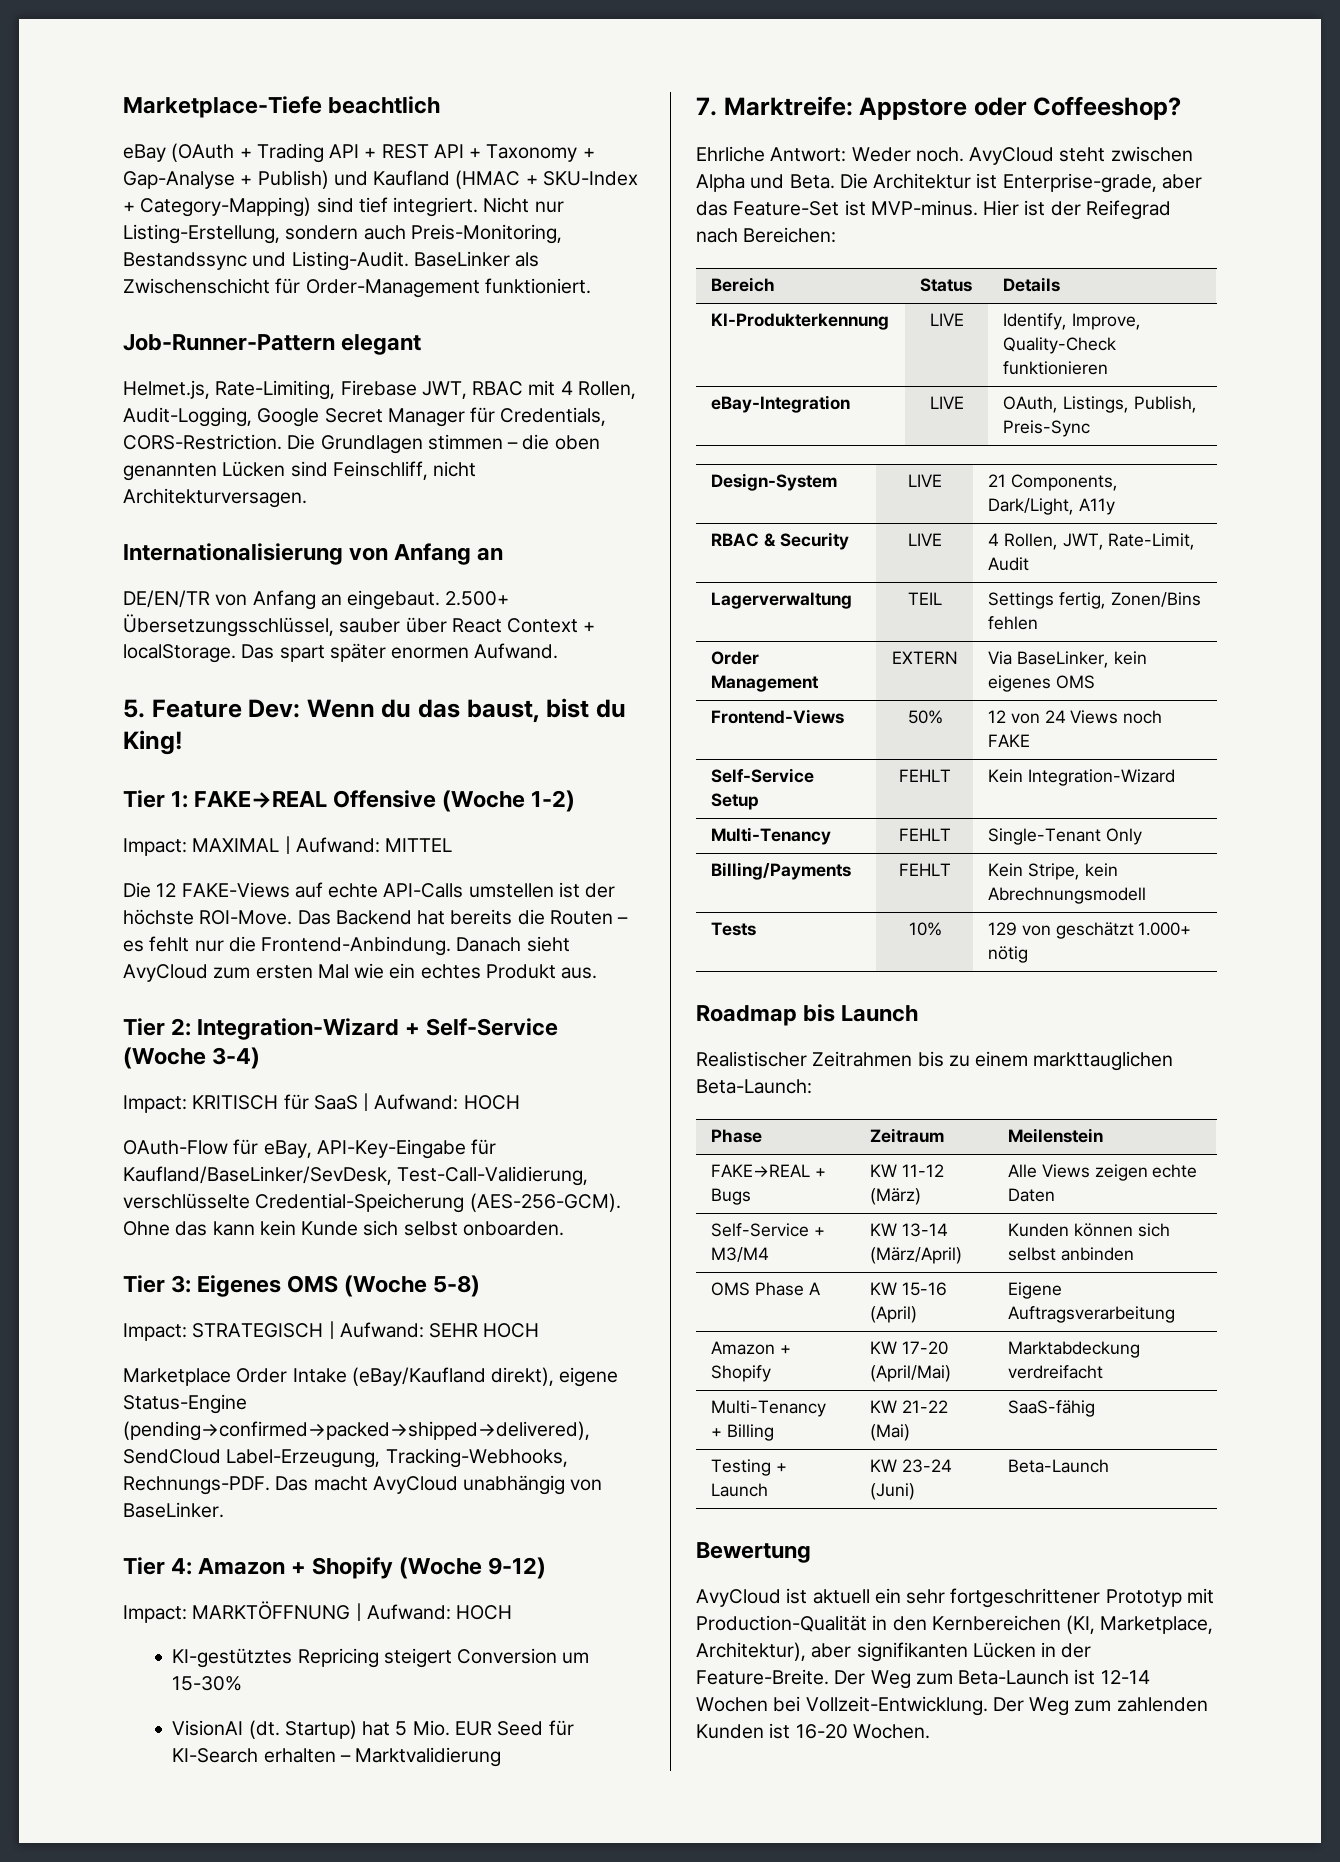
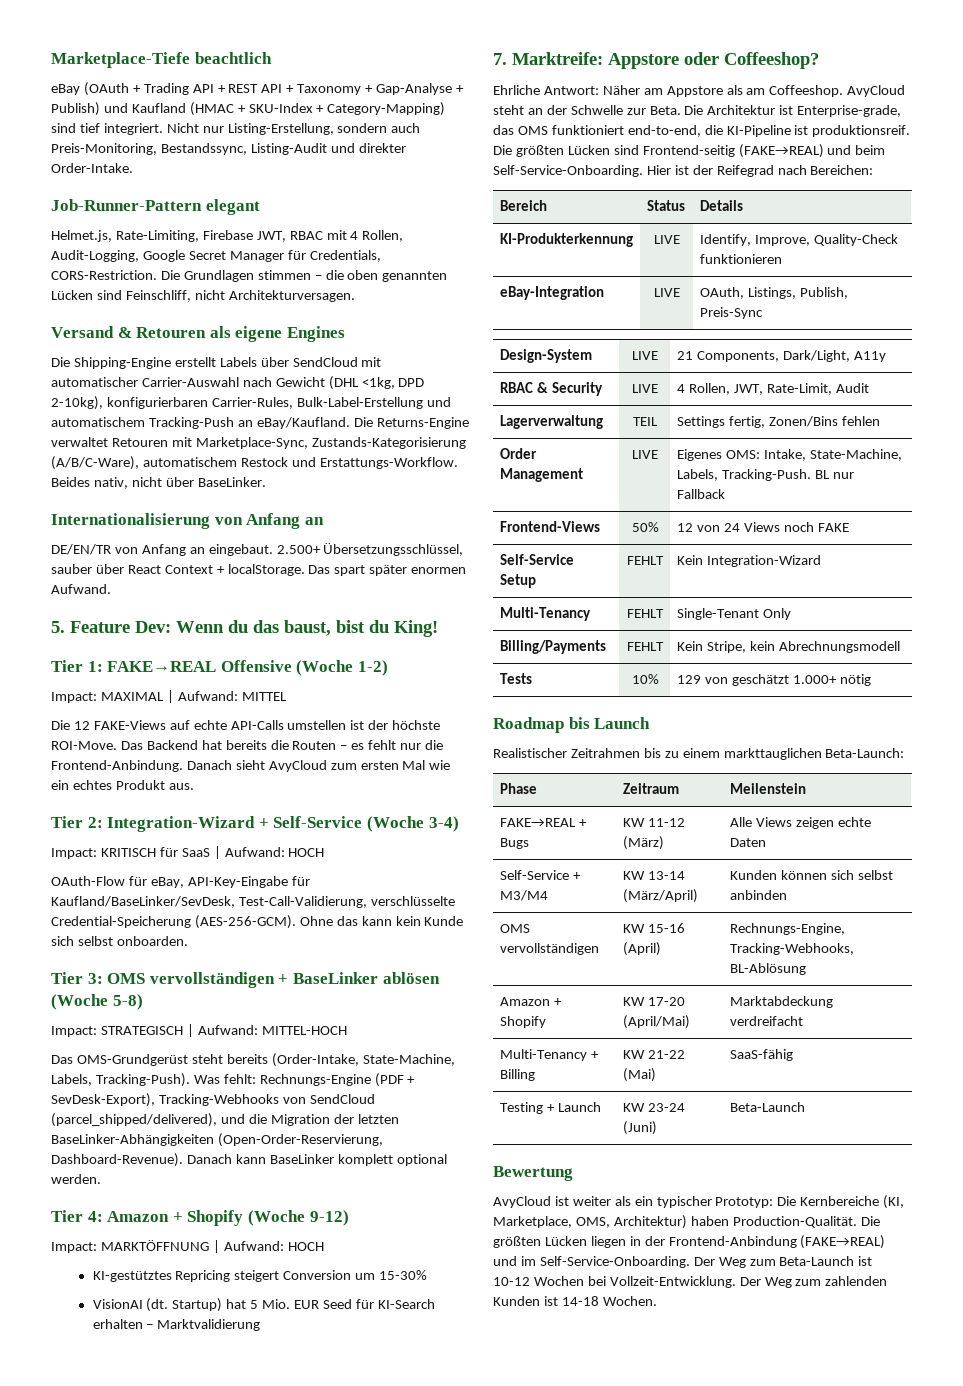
[123,251,540,271] [123,278,591,298] Bestandssync und Listing-Audit. BaseLinker als Zwischenschicht für Order-Management funktioniert. -> [160,143,406,155] [51,163,133,173] Bestandssync, Listing-Audit und direkter Order-Intake.
(307, 498) none -> [51,326,345,342] [51,357,382,369] [51,376,425,390] [51,396,451,410] [51,417,469,429] [51,437,466,449] [51,456,458,470] [51,477,266,489] // Versand & Retouren als eigene Engines // Die Shipping-Engine erstellt Labels über SendCloud mit automatischer Carrier-Auswahl nach Gewicht (DHL <1kg, DPD 2-10kg), konfigurierbaren Carrier-Rules, Bulk-Label-Erstellung und automatischem Tracking-Push an eBay/Kaufland. Die Returns-Engine verwaltet Retouren mit Marketplace-Sync, Zustands-Kategorisierung (A/B/C-Ware), automatischem Restock und Erstattungs-Workflow. Beides nativ, nicht über BaseLinker.
[197,1275,339,1297] Eigenes OMS -> [107,972,440,988] OMS vervollständigen + BaseLinker ablösen
[429,1323,540,1338] [123,1367,619,1387] [123,1394,247,1414] [123,1421,590,1441] [123,1448,568,1468] [123,1475,603,1495] [123,1502,224,1518] SEHR HOCH // Marketplace Order Intake (eBay/Kaufland direkt), eigene Status-Engine (pending→confirmed→packed→shipped→delivered), SendCloud Label-Erzeugung, Tracking-Webhooks, Rechnungs-PDF. Das macht AvyCloud unabhängig von BaseLinker. -> [261,1026,347,1035] [51,1053,455,1067] [51,1073,416,1087] [51,1093,375,1107] [51,1113,399,1127] [51,1133,383,1147] [51,1153,447,1167] [51,1174,101,1184] MITTEL-HOCH // Das OMS-Grundgerüst steht bereits (Order-Intake, State-Machine, Labels, Tracking-Push). Was fehlt: Rechnungs-Engine (PDF + SevDesk-Export), Tracking-Webhooks von SendCloud (parcel_shipped/delivered), und die Migration der letzten BaseLinker-Abhängigkeiten (Open-Order-Reservierung, Dashboard-Revenue). Danach kann BaseLinker komplett optional werden.
[851,146,1193,165] [696,174,785,192] Weder noch. AvyCloud steht zwischen Alpha und -> [602,85,906,97] [493,105,646,115] Näher am Appstore als am Coffeeshop. AvyCloud steht an der Schwelle zur
[1161,174,1202,189] [696,200,978,216] aber das Feature-Set ist MVP-minus. -> [493,125,911,137] [493,144,886,158] [493,165,643,177] das OMS funktioniert end-to-end, die KI-Pipeline ist produktionsreif. Die größten Lücken sind Frontend-seitig (FAKE→REAL) und beim Self-Service-Onboarding.
[892,651,958,664] [988,651,1147,668] [988,675,1095,692] EXTERN | Via BaseLinker, kein eigenes OMS -> [632,450,658,459] [676,449,902,461] [676,469,854,481] [676,489,725,499] LIVE | Eigenes OMS: Intake, State-Machine, Labels, Tracking-Push. BL nur Fallback
[754,1282,820,1296] Phase A -> [499,943,599,955] vervollständigen
[1008,1282,1063,1299] [1008,1306,1176,1323] Eigene Auftragsverarbeitung -> [729,923,845,935] [729,943,854,955] [729,963,806,975] Rechnungs-Engine, Tracking-Webhooks, BL-Ablösung
[812,1588,1214,1608] [696,1615,1214,1634] [696,1642,1092,1662] [696,1669,829,1685] aktuell ein sehr fortgeschrittener Prototyp mit Production-Qualität in den Kernbereichen (KI, Marketplace, Architektur), aber signifikanten Lücken in der Feature-Breite. -> [572,1195,905,1209] [493,1215,880,1229] [493,1235,886,1249] [493,1256,690,1268] weiter als ein typischer Prototyp: Die Kernbereiche (KI, Marketplace, OMS, Architektur) haben Production-Qualität. Die größten Lücken liegen in der Frontend-Anbindung (FAKE→REAL) und im Self-Service-Onboarding.
[1100,1670,1150,1684] 12-14 -> [493,1277,530,1286] 10-12
[795,1724,848,1739] 16-20 -> [561,1296,599,1306] 14-18

